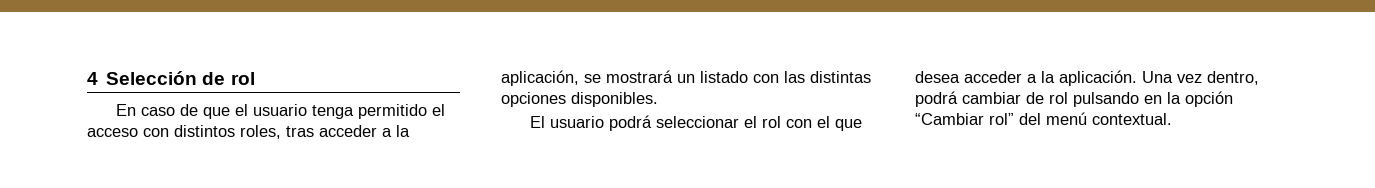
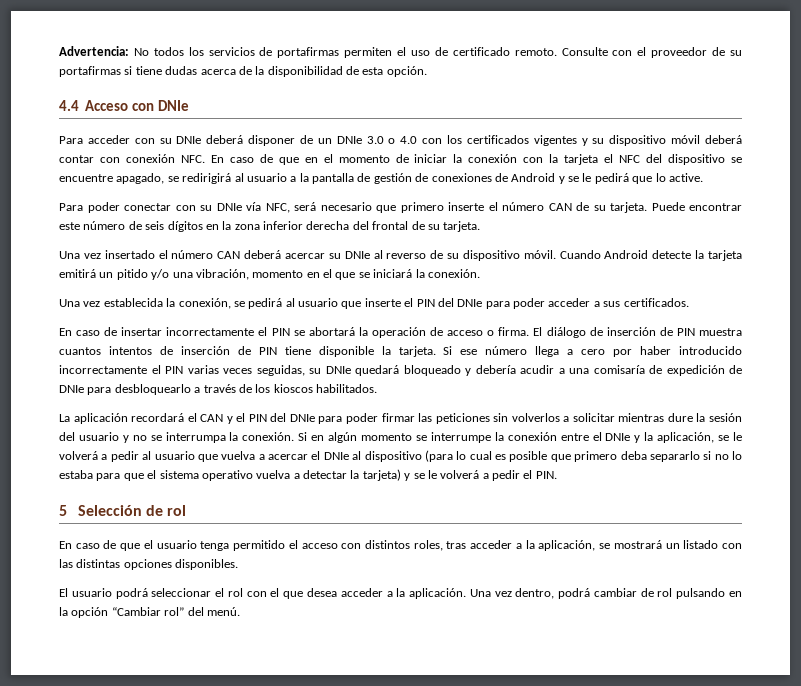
[87,72,98,85] 4 -> [59,46,743,58] [59,66,427,77] [59,100,190,111] [59,135,742,146] [59,154,743,165] [59,173,703,184] [59,202,742,213] [59,221,481,232] [59,250,743,261] [59,269,480,280] [59,298,689,309] [59,327,742,338] [59,346,743,357] [59,365,742,376] [59,384,377,395] [59,413,742,424] [59,432,743,443] [59,450,742,462] [59,469,557,481] [59,505,67,516] Advertencia: No todos los servicios de portafirmas permiten el uso de certificado remoto. Consulte con el proveedor de su portafirmas si tiene dudas acerca de la disponibilidad de esta opción. // 4.4 Acceso con DNIe // Para acceder con su DNIe deberá disponer de un DNIe 3.0 o 4.0 con los certificados vigentes y su dispositivo móvil deberá contar con conexión NFC. En caso de que en el momento de iniciar la conexión con la tarjeta el NFC del dispositivo se encuentre apagado, se redirigirá al usuario a la pantalla de gestión de conexiones de Android y se le pedirá que lo active. // Para poder conectar con su DNIe vía NFC, será necesario que primero inserte el número CAN de su tarjeta. Puede encontrar este número de seis dígitos en la zona inferior derecha del frontal de su tarjeta. // Una vez insertado el número CAN deberá acercar su DNIe al reverso de su dispositivo móvil. Cuando Android detecte la tarjeta emitirá un pitido y/o una vibración, momento en el que se iniciará la conexión. // Una vez establecida la conexión, se pedirá al usuario que inserte el PIN del DNIe para poder acceder a sus certificados. // En caso de insertar incorrectamente el PIN se abortará la operación de acceso o firma. El diálogo de inserción de PIN muestra cuantos intentos de inserción de PIN tiene disponible la tarjeta. Si ese número llega a cero por haber introducido incorrectamente el PIN varias veces seguidas, su DNIe quedará bloqueado y debería acudir a una comisaría de expedición de DNIe para desbloquearlo a través de los kioscos habilitados. // La aplicación recordará el CAN y el PIN del DNIe para poder firmar las peticiones sin volverlos a solicitar mientras dure la sesión del usuario y no se interrumpa la conexión. Si en algún momento se interrumpe la conexión entre el DNIe y la aplicación, se le volverá a pedir al usuario que vuelva a acercar el DNIe al dispositivo (para lo cual es posible que primero deba separarlo si no lo estaba para que el sistema operativo vuelva a detectar la tarjeta) y se le volverá a pedir el PIN. // 5
[1046,112,1172,125] menú contextual. -> [206,607,240,616] menú.

